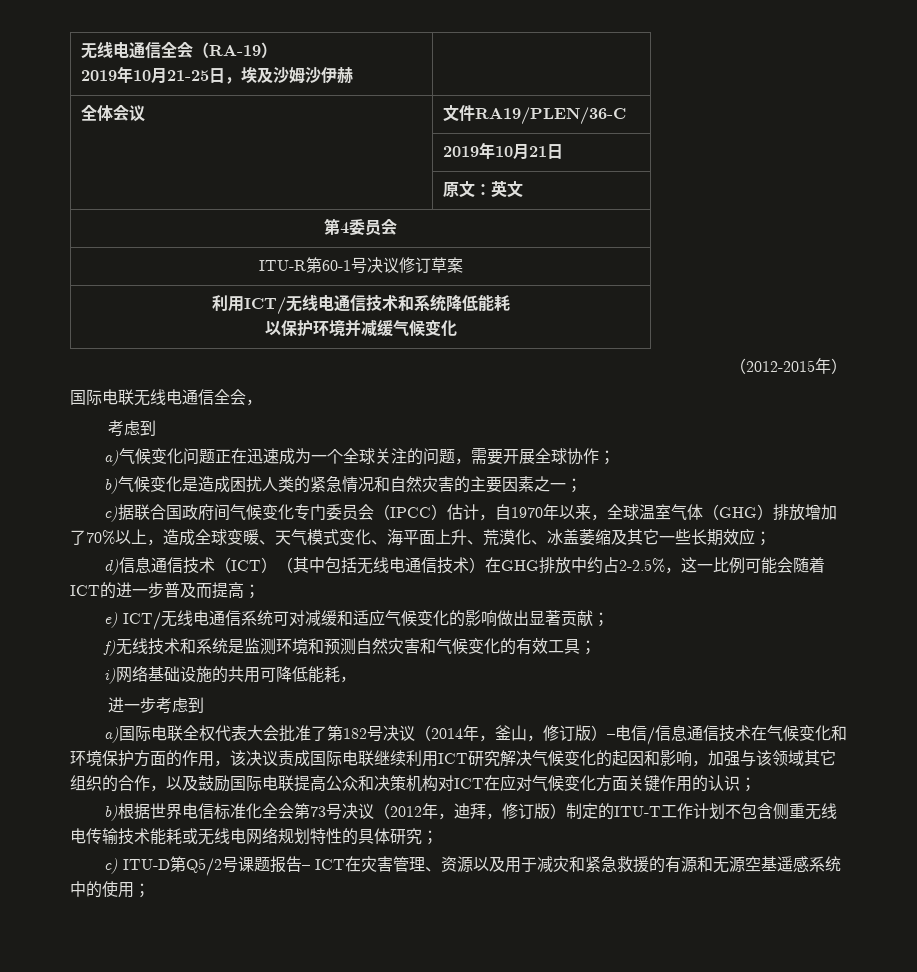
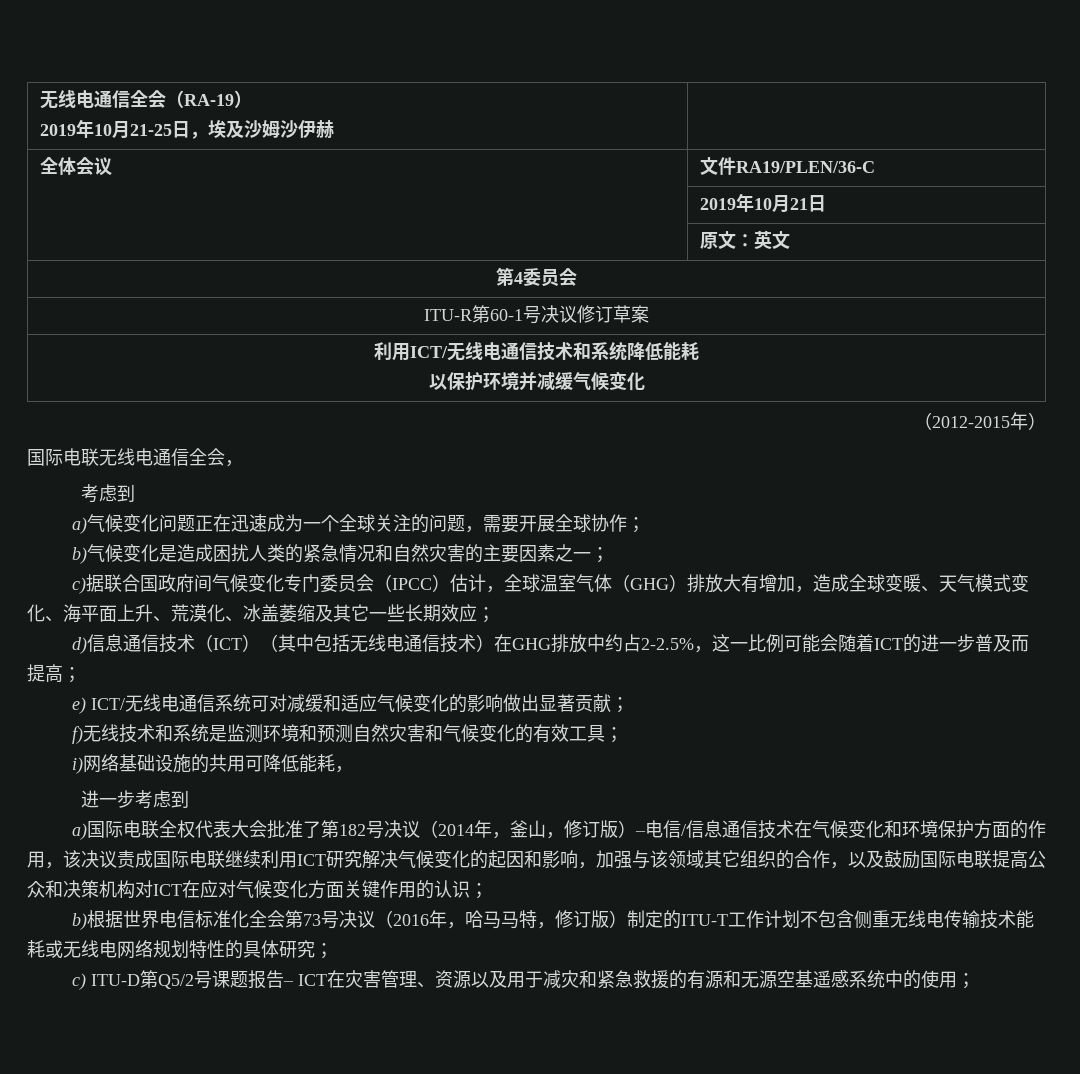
[494,504,607,521] 自1970年以来， -> (504, 589) none
[804,504,837,520] [70,529,147,545] 增加了70%以上 -> [722,574,795,593] 大有增加
[389,803,486,820] 2012年，迪拜 -> [392,910,537,929] 2016年，哈马马特

